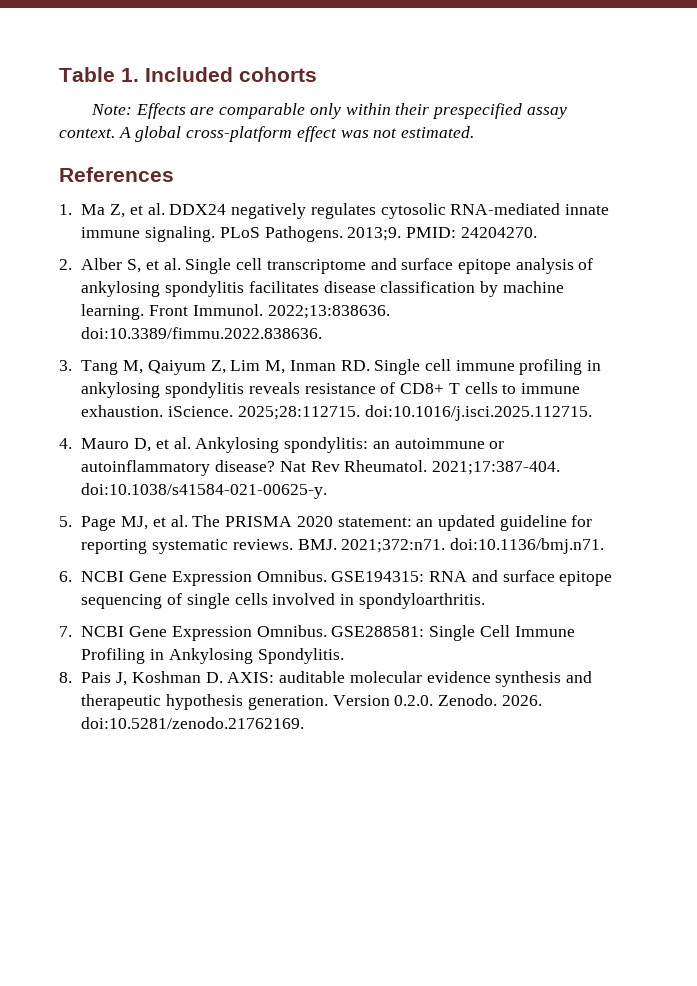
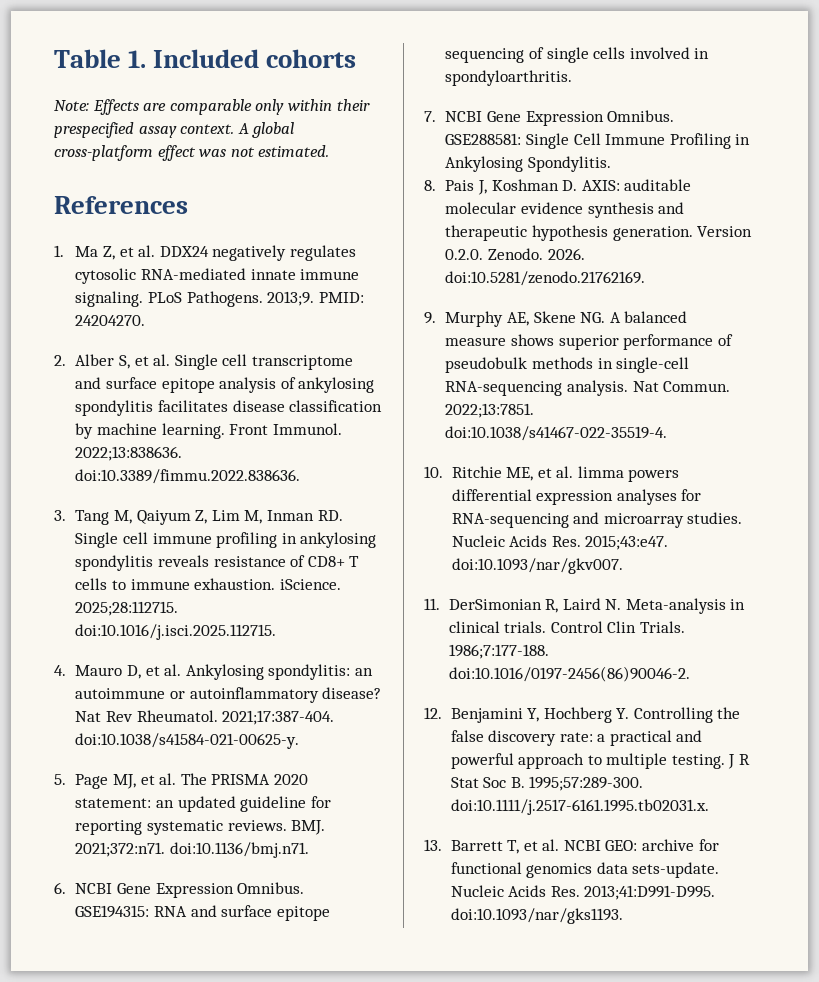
(305, 723) none -> [424,311,688,327] [445,334,733,350] [445,357,690,373] [445,380,731,396] [445,403,535,418] [445,426,668,441] [424,466,680,482] [451,489,702,505] [451,512,743,528] [451,535,669,550] [451,558,623,574] [424,598,746,614] [448,621,685,633] [448,644,549,659] [448,666,690,682] [424,707,741,723] [450,730,703,746] [450,753,751,769] [450,776,644,791] [450,799,709,815] [424,839,719,854] [450,862,720,878] [450,885,716,900] [450,908,623,924] // 9. Murphy AE, Skene NG. A balanced measure shows superior performance of pseudobulk methods in single-cell RNA-sequencing analysis. Nat Commun. 2022;13:7851. doi:10.1038/s41467-022-35519-4. // 10. Ritchie ME, et al. limma powers differential expression analyses for RNA-sequencing and microarray studies. Nucleic Acids Res. 2015;43:e47. doi:10.1093/nar/gkv007. // 11. DerSimonian R, Laird N. Meta-analysis in clinical trials. Control Clin Trials. 1986;7:177-188. doi:10.1016/0197-2456(86)90046-2. // 12. Benjamini Y, Hochberg Y. Controlling the false discovery rate: a practical and powerful approach to multiple testing. J R Stat Soc B. 1995;57:289-300. doi:10.1111/j.2517-6161.1995.tb02031.x. // 13. Barrett T, et al. NCBI GEO: archive for functional genomics data sets-update. Nucleic Acids Res. 2013;41:D991-D995. doi:10.1093/nar/gks1193.

